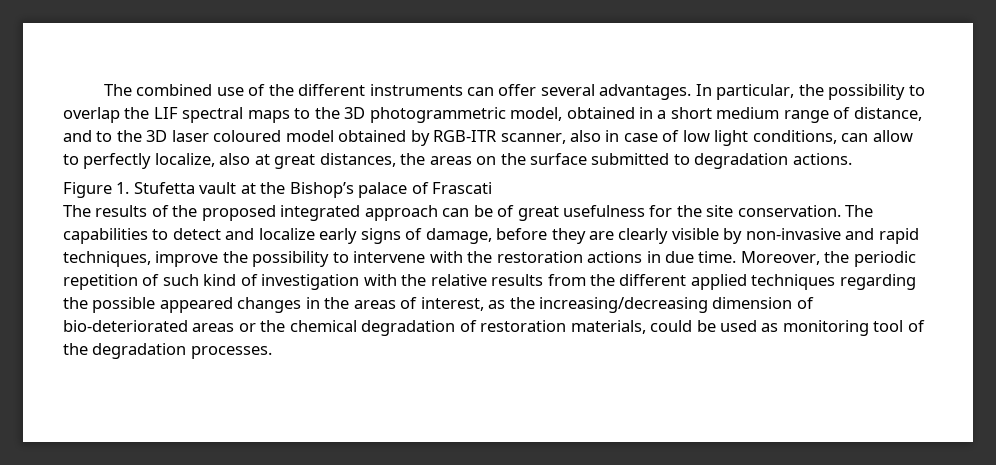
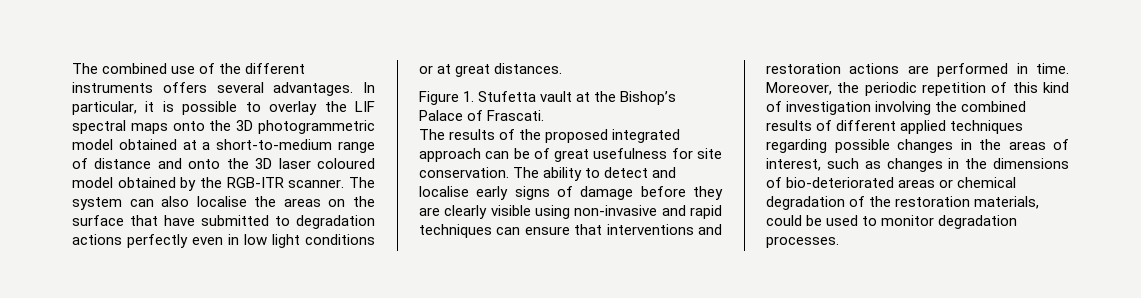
[466,84,537,96] can offer -> [162,82,207,93] offers
[798,84,925,100] [63,107,120,123] the possibility to overlap -> [145,101,318,115] it is possible to overlay
[294,108,311,119] to -> [172,121,205,131] onto
[510,107,922,123] [63,130,113,142] model, obtained in a short medium range of distance, and to -> [72,139,376,153] [72,158,221,169] model obtained at a short-to-medium range of distance and onto
[433,130,913,146] [63,153,396,169] RGB-ITR scanner, also in case of low light conditions, can allow to perfectly localize, also at great distances, -> [200,177,375,188] [72,196,247,210] the RGB-ITR scanner. The system can also localise
(588, 159) none -> [130,215,195,226] that have
[792,153,852,165] actions. -> [72,234,375,248] [419,63,563,77] actions perfectly even in low light conditions or at great distances.
[358,182,493,198] palace of Frascati -> [419,110,545,121] Palace of Frascati.
[676,205,702,217] the -> (693, 153) none
[63,228,148,244] capabilities -> [543,167,583,181] ability
[258,228,315,240] localize -> [419,186,469,197] localise
[425,228,492,244] damage, -> [580,186,634,200] damage
[723,228,743,244] by -> [535,205,570,219] using
[63,251,695,267] techniques, improve the possibility to intervene with the restoration actions in due -> [419,224,722,238] [766,63,1028,77] techniques can ensure that interventions and restoration actions are performed in
[162,274,199,286] such -> [1012,82,1038,93] this
[363,274,616,286] with the relative results from the -> [875,101,1027,115] [766,120,833,131] involving the combined results of
[63,297,233,313] the possible appeared -> [834,139,890,153] possible
[488,297,793,313] as the increasing/decreasing dimension -> [826,158,1069,172] such as changes in the dimensions
[260,320,286,332] the -> (954, 183) none
(477, 326) none -> [869,196,892,207] the
[761,320,925,336] [63,343,88,355] as monitoring tool of the -> [862,215,935,226] to monitor

